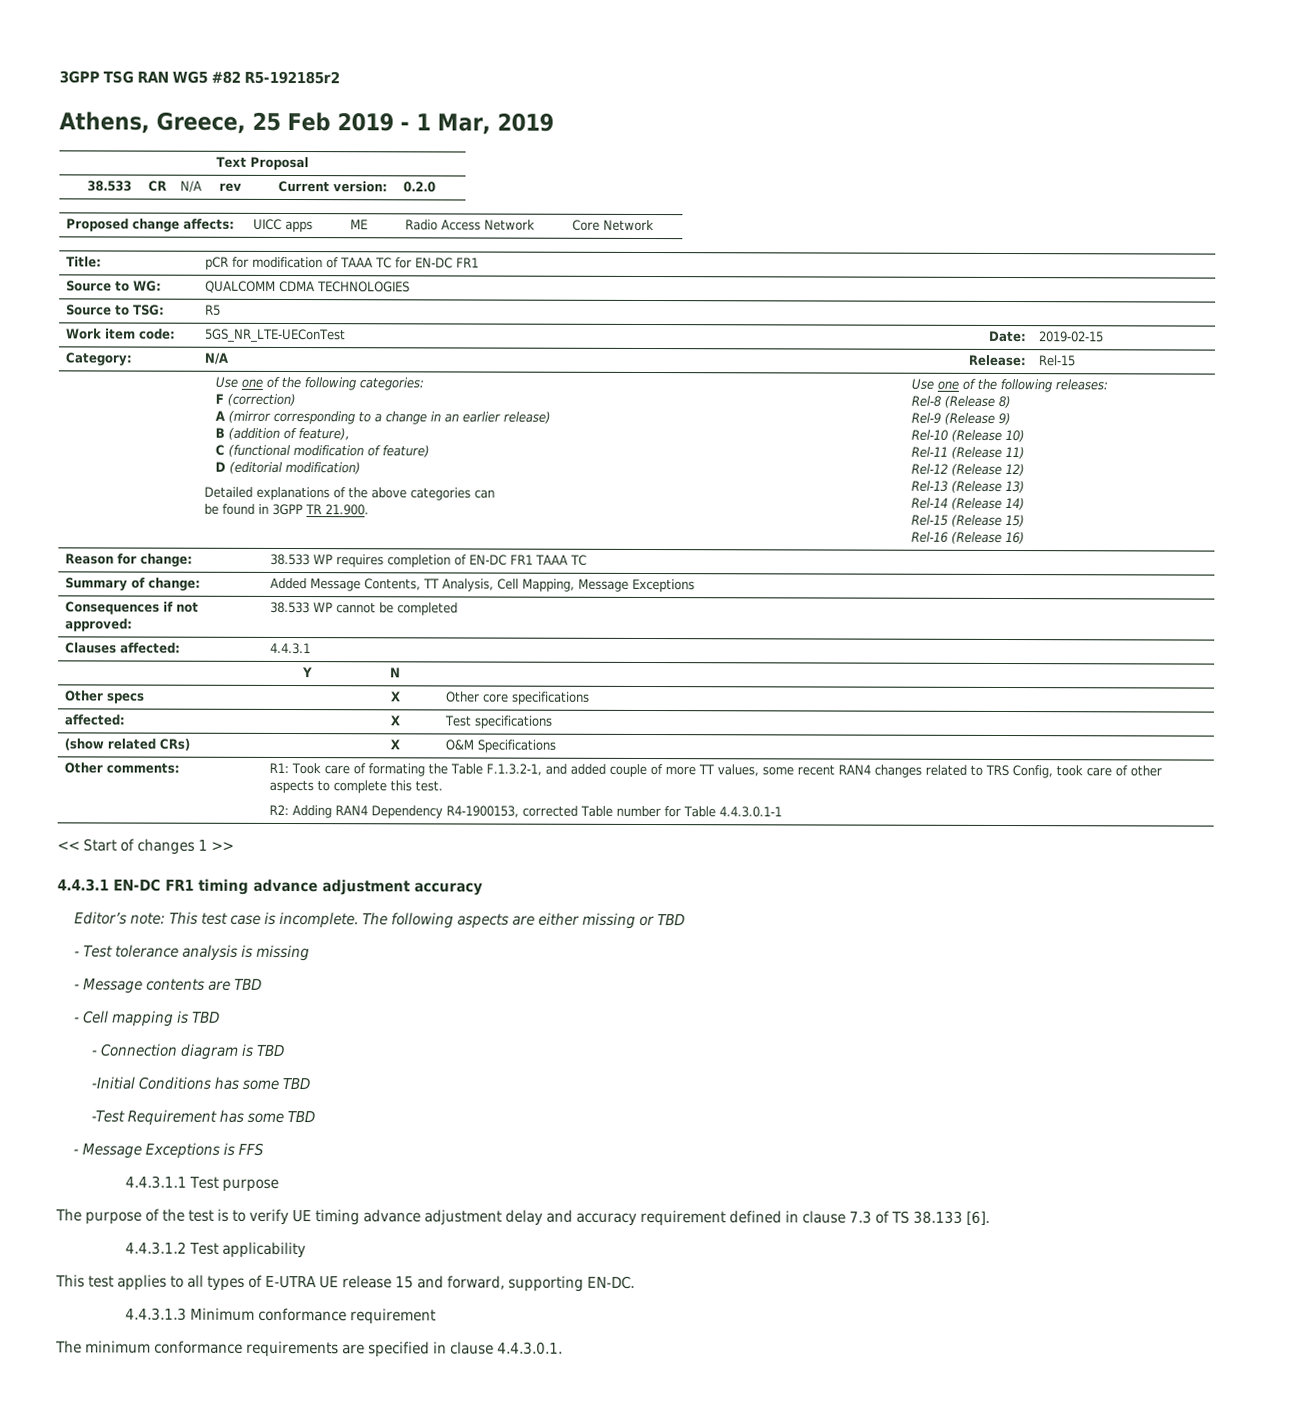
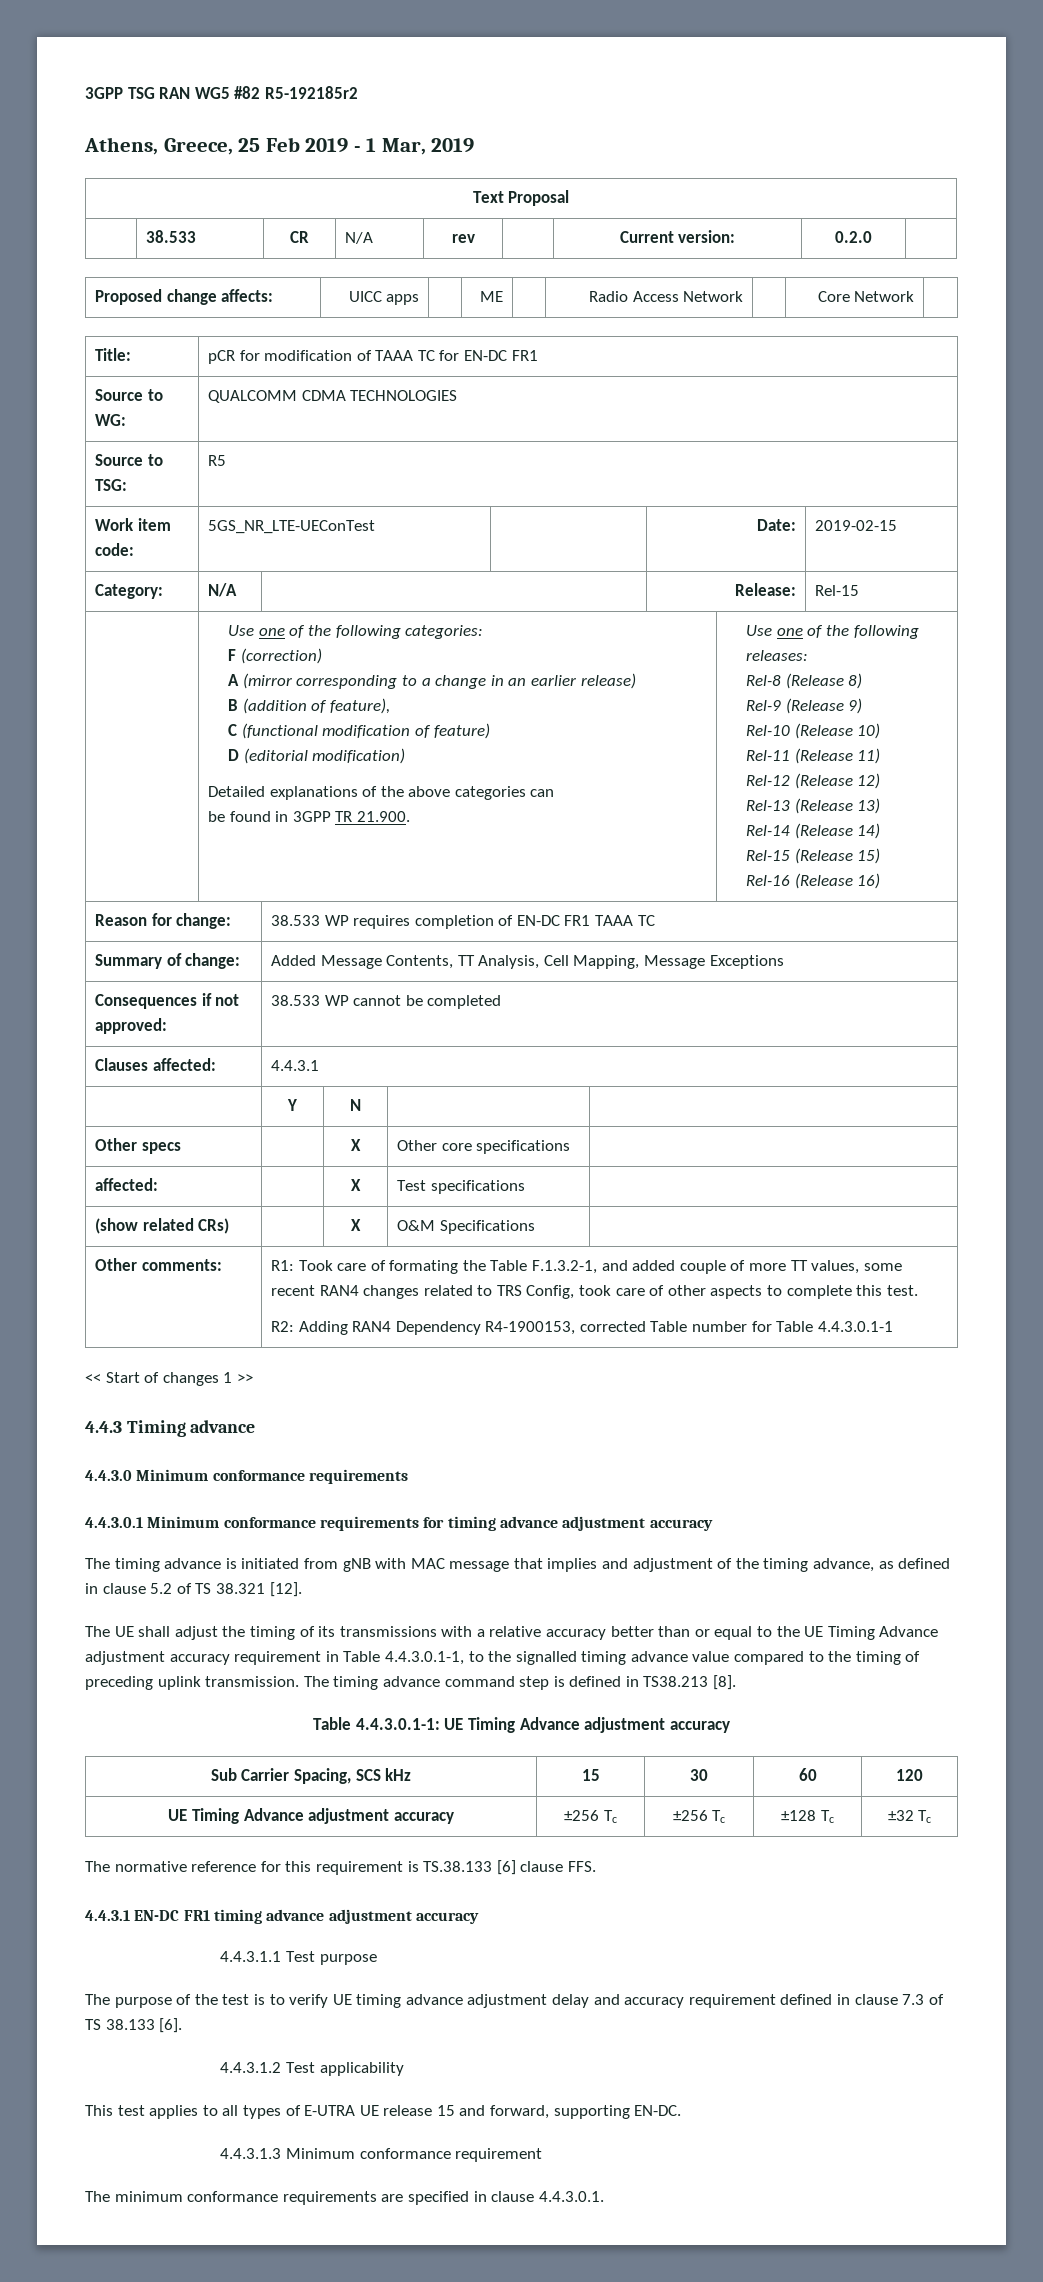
(234, 846) none -> [85,1420,256,1437] [85,1469,408,1484] [85,1516,713,1531] [85,1558,951,1572] [85,1582,302,1597] [85,1626,939,1640] [85,1651,921,1665] [85,1675,737,1690] [313,1717,730,1733] [210,1768,412,1784] [581,1769,600,1781] [690,1769,708,1781] [798,1768,817,1781] [896,1769,923,1781] [168,1808,454,1824] [564,1810,617,1823] [672,1810,726,1823] [781,1810,834,1823] [887,1810,932,1823] [85,1860,596,1875] // 4.4.3 Timing advance // 4.4.3.0 Minimum conformance requirements // 4.4.3.0.1 Minimum conformance requirements for timing advance adjustment accuracy // The timing advance is initiated from gNB with MAC message that implies and adjustment of the timing advance, as defined in clause 5.2 of TS 38.321 [12]. // The UE shall adjust the timing of its transmissions with a relative accuracy better than or equal to the UE Timing Advance adjustment accuracy requirement in Table 4.4.3.0.1-1, to the signalled timing advance value compared to the timing of preceding uplink transmission. The timing advance command step is defined in TS38.213 [8]. // Table 4.4.3.0.1-1: UE Timing Advance adjustment accuracy // Sub Carrier Spacing, SCS kHz | 15 | 30 | 60 | 120 // UE Timing Advance adjustment accuracy | ±256 Tc | ±256 Tc | ±128 Tc | ±32 Tc // The normative reference for this requirement is TS.38.133 [6] clause FFS.
[74,911,686,929] [74,944,311,962] [74,978,263,994] [74,1010,221,1027] [91,1043,285,1060] [90,1076,310,1090] [90,1109,316,1126] [73,1142,265,1159] // Editor’s note: This test case is incomplete. The following aspects are either missing or TBD // - Test tolerance analysis is missing // - Message contents are TBD // - Cell mapping is TBD // - Connection diagram is TBD // -Initial Conditions has some TBD // -Test Requirement has some TBD // - Message Exceptions is FFS -> (479, 1918) none

